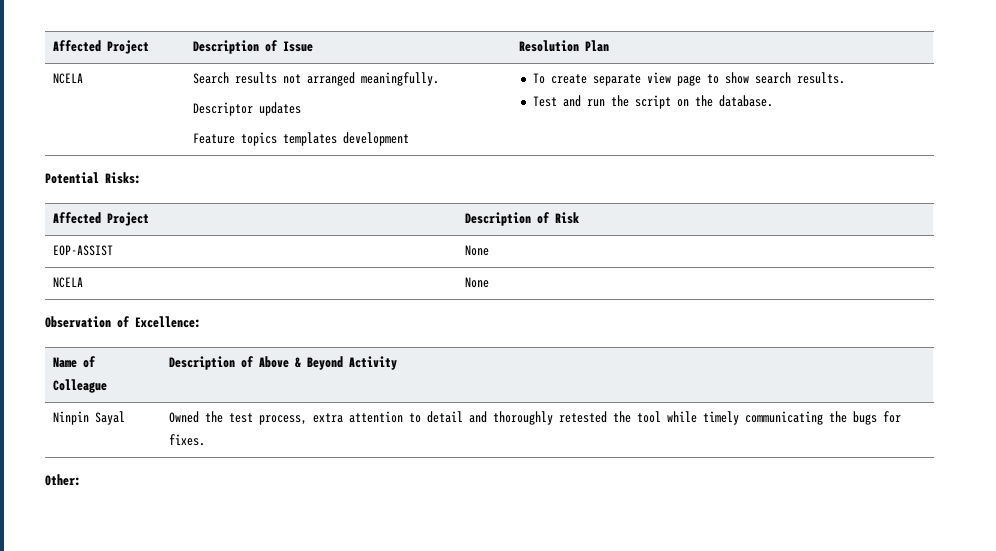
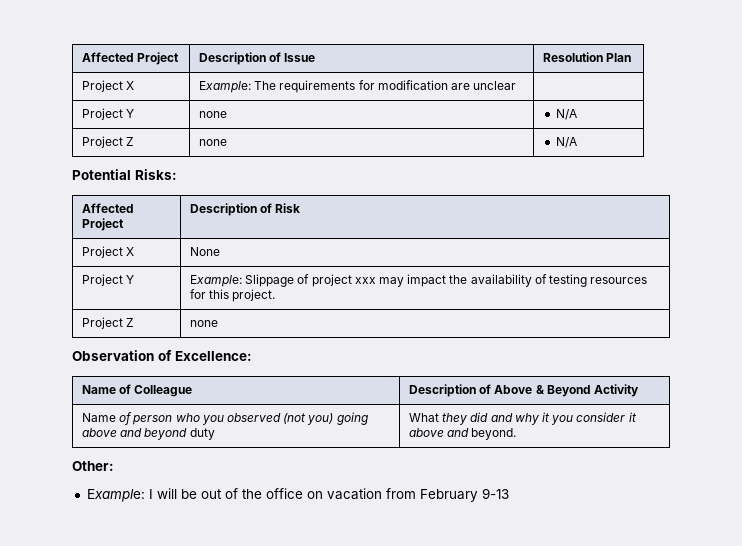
[52,73,83,84] [192,72,439,86] [192,102,301,116] [192,132,409,146] [533,72,846,86] [533,95,774,109] NCELA | Search results not arranged meaningfully. // Descriptor updates // Feature topics templates development | To create separate view page to show search results. // Test and run the script on the database. -> [81,80,135,92] [198,80,517,93] [81,108,135,120] [198,111,227,118] [555,109,577,120] [81,136,135,148] [198,139,227,146] [555,137,577,148] Project X | Example: The requirements for modification are unclear | // Project Y | none | N/A // Project Z | none | N/A
[52,245,113,256] [464,245,489,256] [52,277,83,288] [464,277,489,288] EOP-ASSIST | None // NCELA | None -> [81,246,135,258] [189,247,220,256] [81,274,135,286] [189,274,648,287] [189,289,276,302] [81,317,135,329] [189,320,218,327] Project X | None // Project Y | Example: Slippage of project xxx may impact the availability of testing resources for this project. // Project Z | none
[52,411,125,425] [168,411,901,425] [168,434,205,446] [45,474,81,486] Ninpin Sayal | Owned the test process, extra attention to detail and thoroughly retested the tool while timely communicating the bugs for fixes. // Other: -> [81,412,368,425] [81,428,215,440] [408,412,637,425] [408,428,517,440] [72,461,114,471] [86,488,509,502] Name of person who you observed (not you) going above and beyond duty | What they did and why it you consider it above and beyond. // Other: // Example: I will be out of the office on vacation from February 9-13

